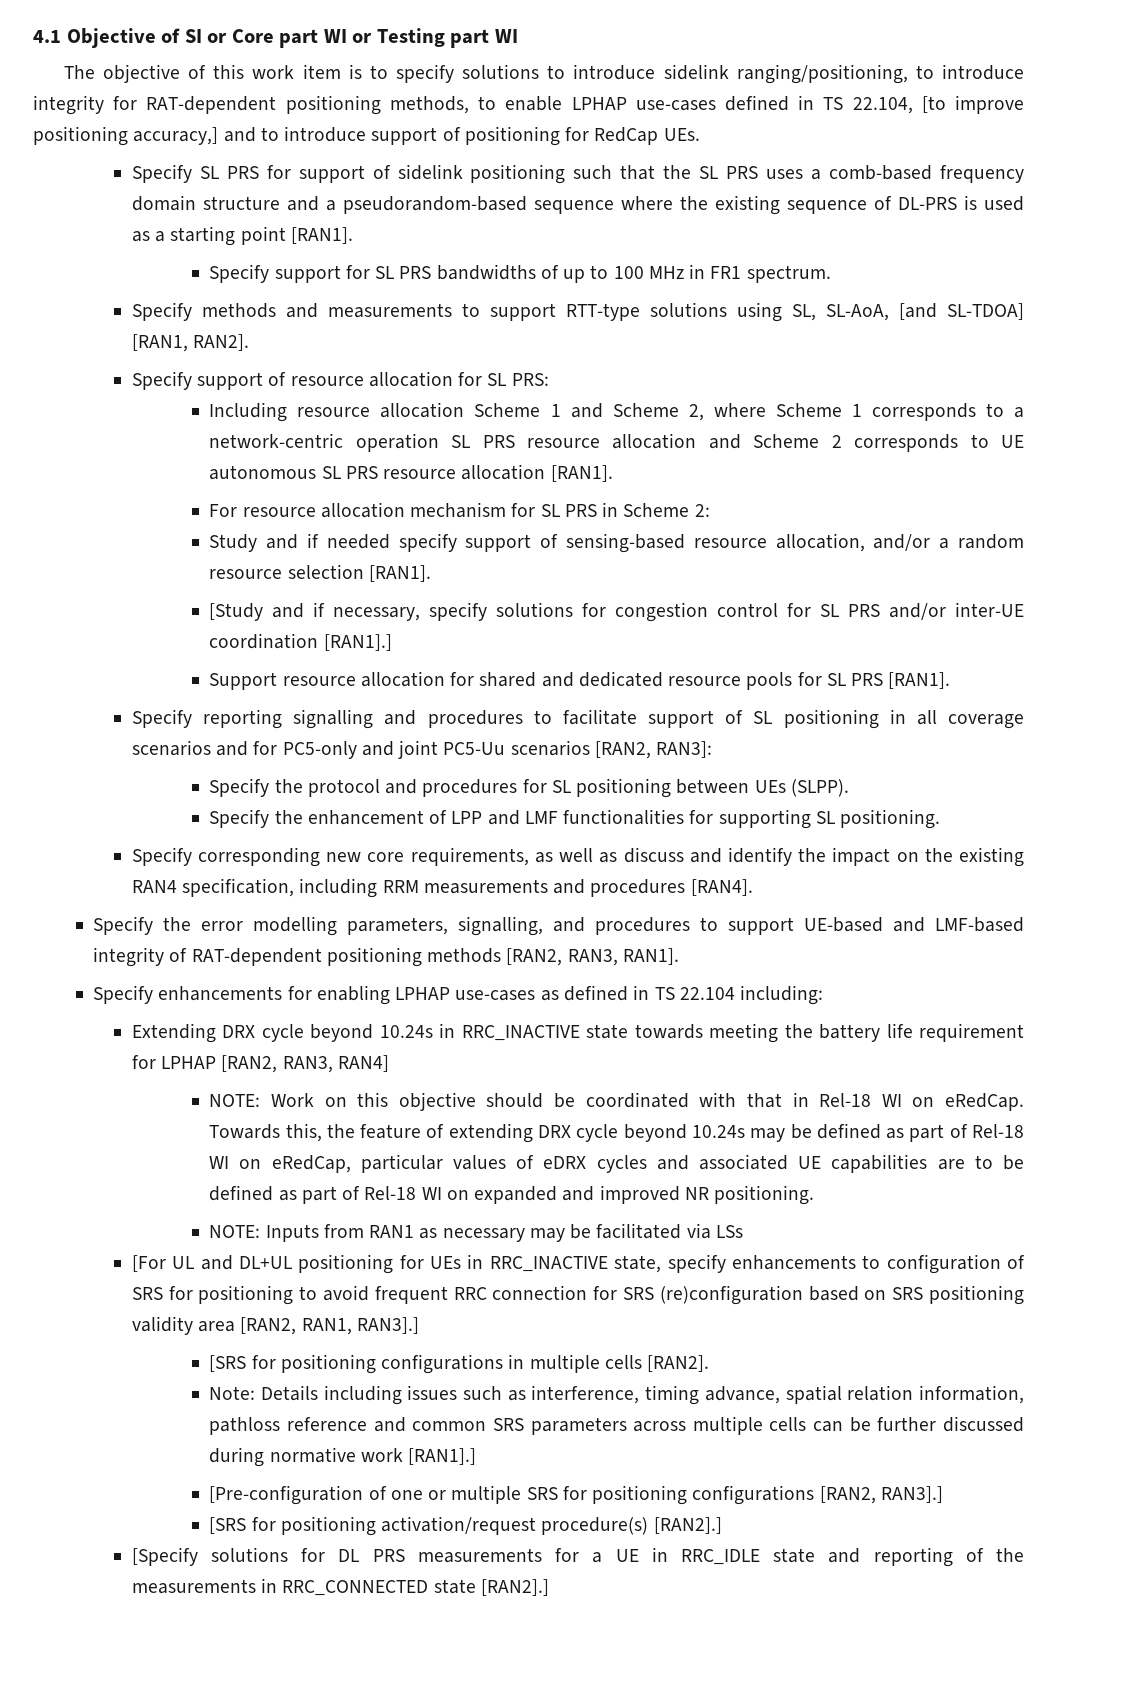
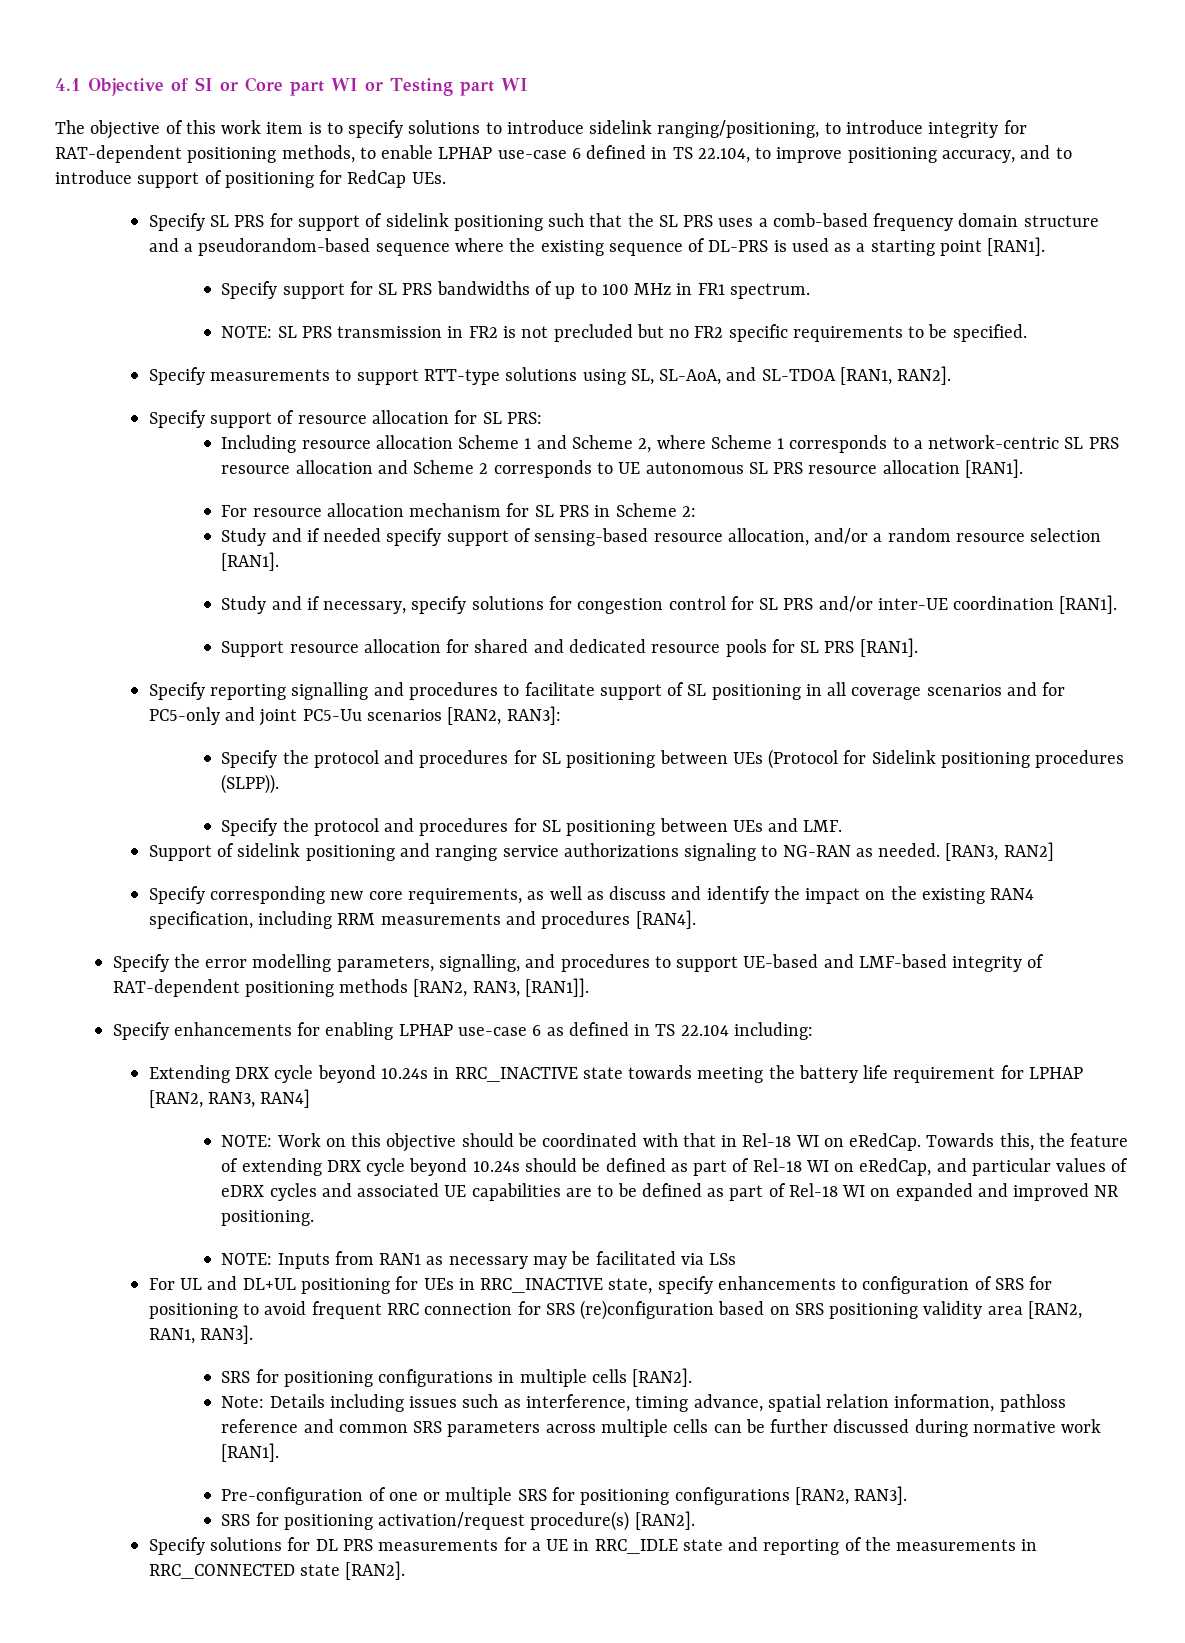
[635,100,716,111] use-cases -> [497,148,581,159] use-case 6
[921,96,946,113] [to -> [755,147,772,159] to
[133,127,219,145] accuracy,] -> [941,150,1015,163] accuracy,
[131,302,318,321] // Specify methods and -> [221,324,1027,342] [148,367,205,385] // NOTE: SL PRS transmission in FR2 is not precluded but no FR2 specific requirements to be specified. // Specify
[898,303,1024,320] [and SL-TDOA] -> [726,367,836,381] and SL-TDOA
[355,433,439,452] operation -> (1060, 442) none
[209,603,264,621] [Study -> [221,596,267,614] Study
[323,634,392,651] [RAN1].] -> [1059,595,1118,614] [RAN1].
[790,779,849,797] [209,809,941,829] (SLPP). // Specify the enhancement of LPP and LMF functionalities for supporting SL positioning. -> [768,749,1125,769] [221,774,280,794] [221,818,843,836] [148,842,1054,861] (Protocol for Sidelink positioning procedures (SLPP)). // Specify the protocol and procedures for SL positioning between UEs and LMF. // Support of sidelink positioning and ranging service authorizations signaling to NG-RAN as needed. [RAN3, RAN2]
[623,948,680,965] RAN1]. -> [525,978,590,997] [RAN1]].
[455,990,536,1001] use-cases -> [458,1025,542,1036] use-case 6
[750,1128,786,1142] may -> [525,1158,578,1172] should
(351, 1164) none -> [936,1158,967,1172] and
[131,1255,166,1272] [For -> [148,1278,175,1290] For
[356,1317,419,1334] [209,1355,247,1372] RAN3].] // [SRS -> [200,1325,254,1344] [221,1371,251,1383] RAN3]. // SRS
[408,1448,477,1465] [209,1485,364,1505] [RAN1].] // [Pre-configuration -> [221,1443,280,1462] [221,1487,364,1505] [RAN1]. // Pre-configuration
[880,1486,943,1503] [209,1517,247,1534] RAN3].] // [SRS -> [854,1486,908,1505] [221,1514,251,1526] RAN3]. // SRS
[653,1517,722,1534] [131,1547,198,1566] [RAN2].] // [Specify -> [634,1511,695,1530] [148,1537,205,1555] [RAN2]. // Specify
[480,1579,549,1596] [RAN2].] -> [345,1561,406,1580] [RAN2].

